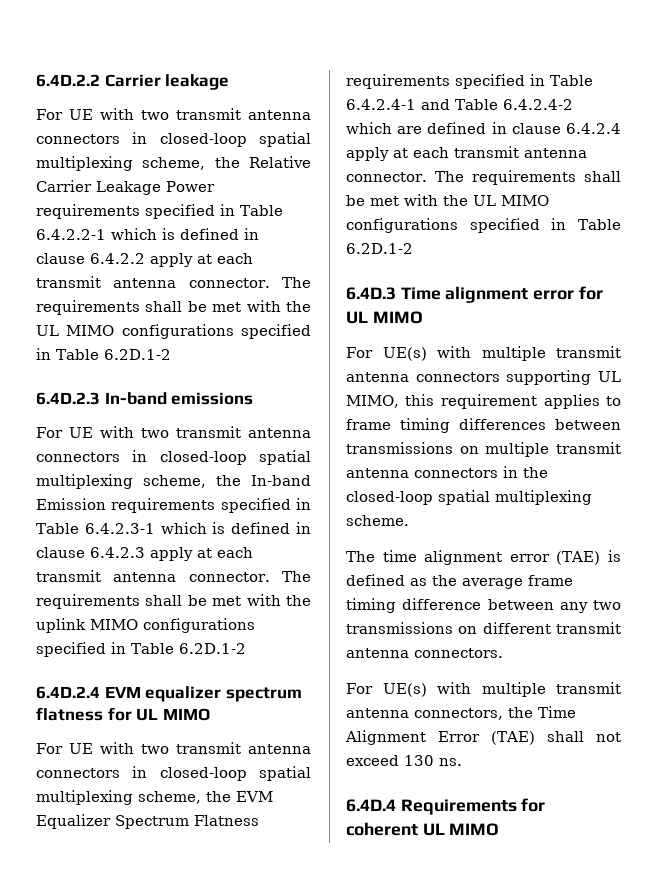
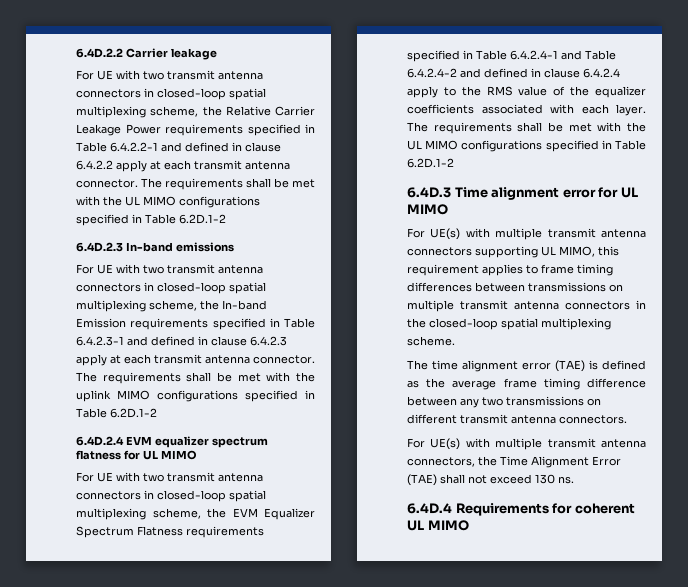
[111,228,175,240] which is -> [161,142,182,152] and
[160,522,226,534] which is -> [127,336,148,346] and
[346,122,423,134] which are -> [460,68,481,78] and
[393,146,587,158] [346,172,427,182] at each transmit antenna connector. -> [443,86,646,98] [407,104,646,116] to the RMS value of the equalizer coefficients associated with each layer.

